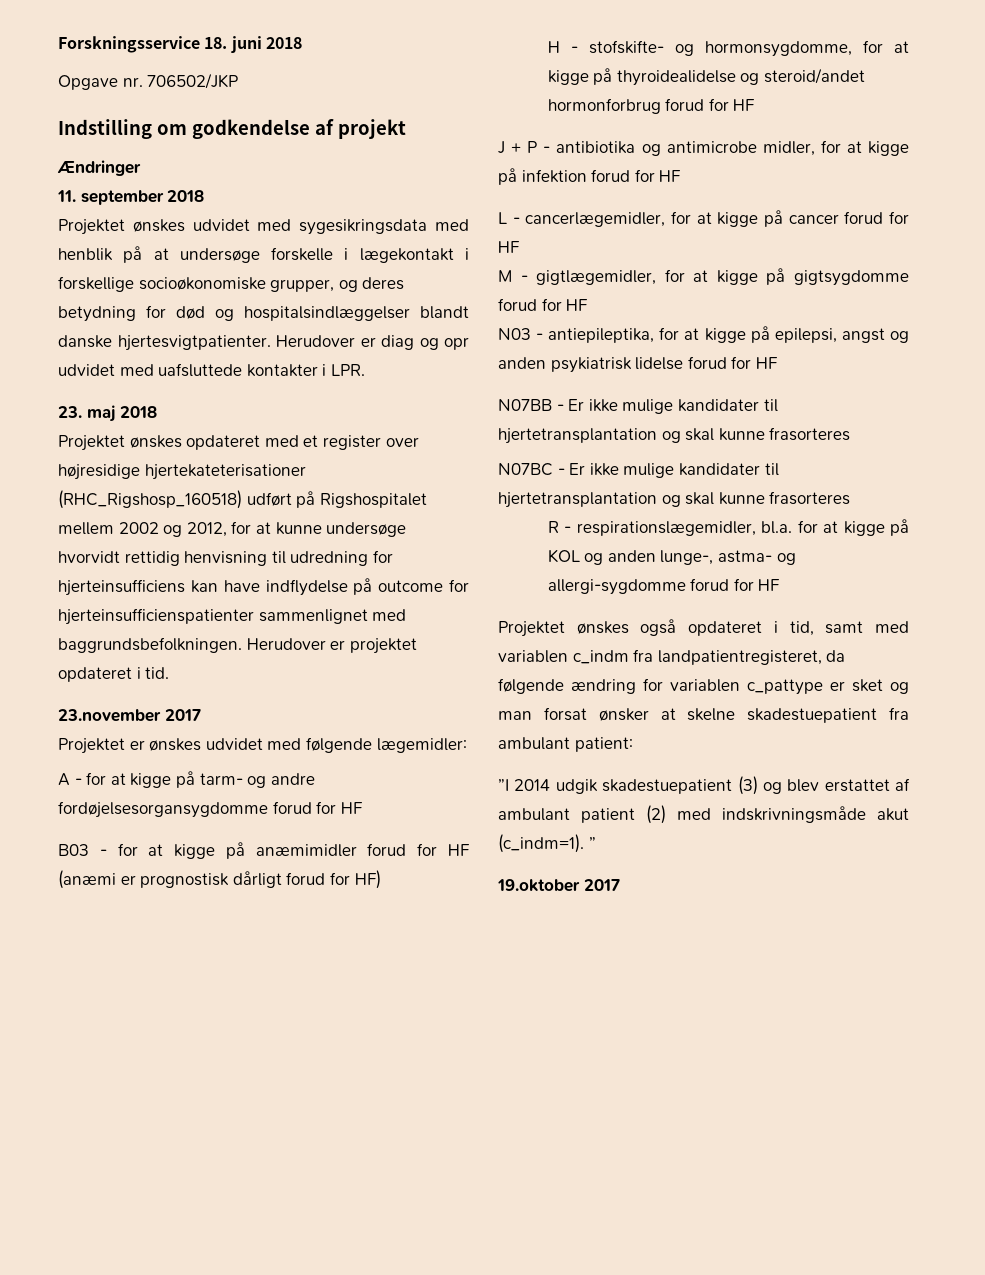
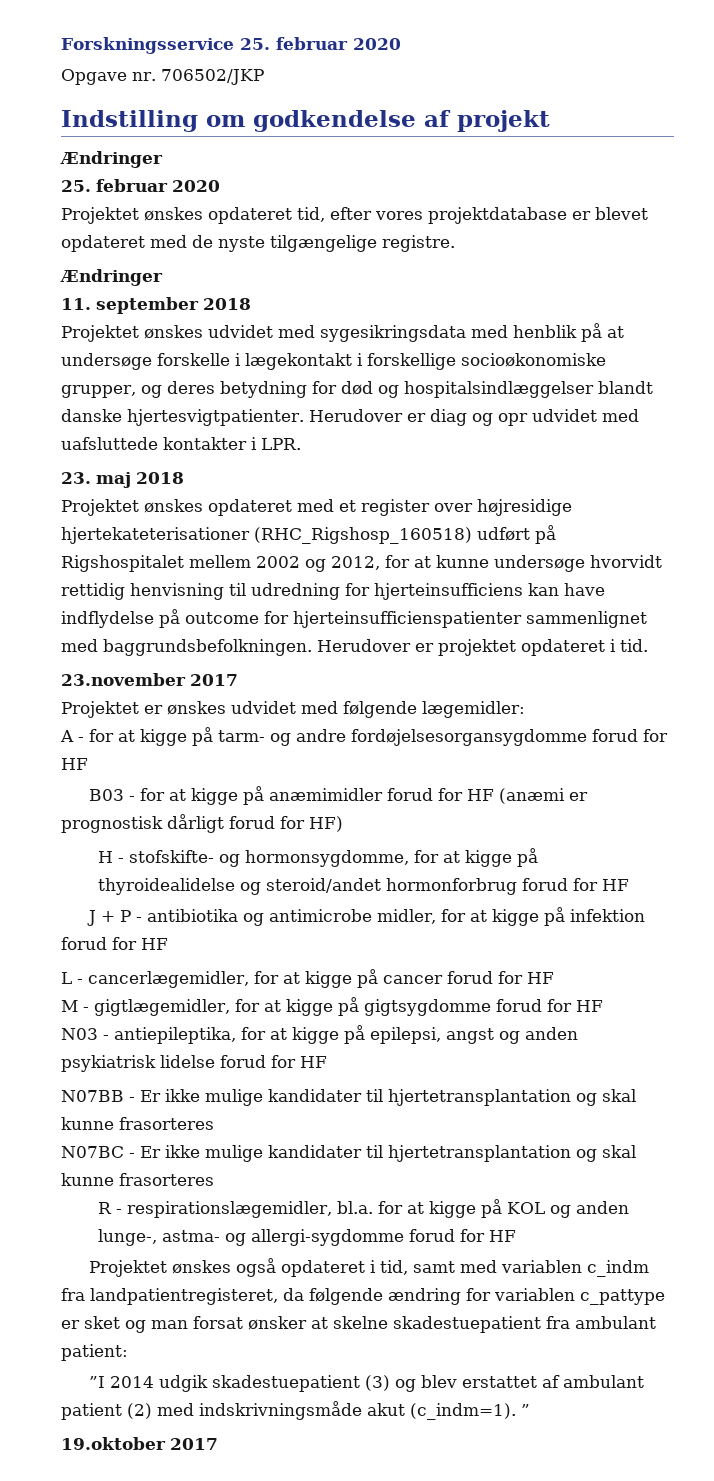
[204,36,302,53] 18. juni 2018 -> [239,37,401,50] 25. februar 2020
(141, 168) none -> [61,179,220,192] [61,207,648,224] [61,235,455,252] [60,269,163,286] // 25. februar 2020 // Projektet ønskes opdateret tid, efter vores projektdatabase er blevet opdateret med de nyste tilgængelige registre. // Ændringer

